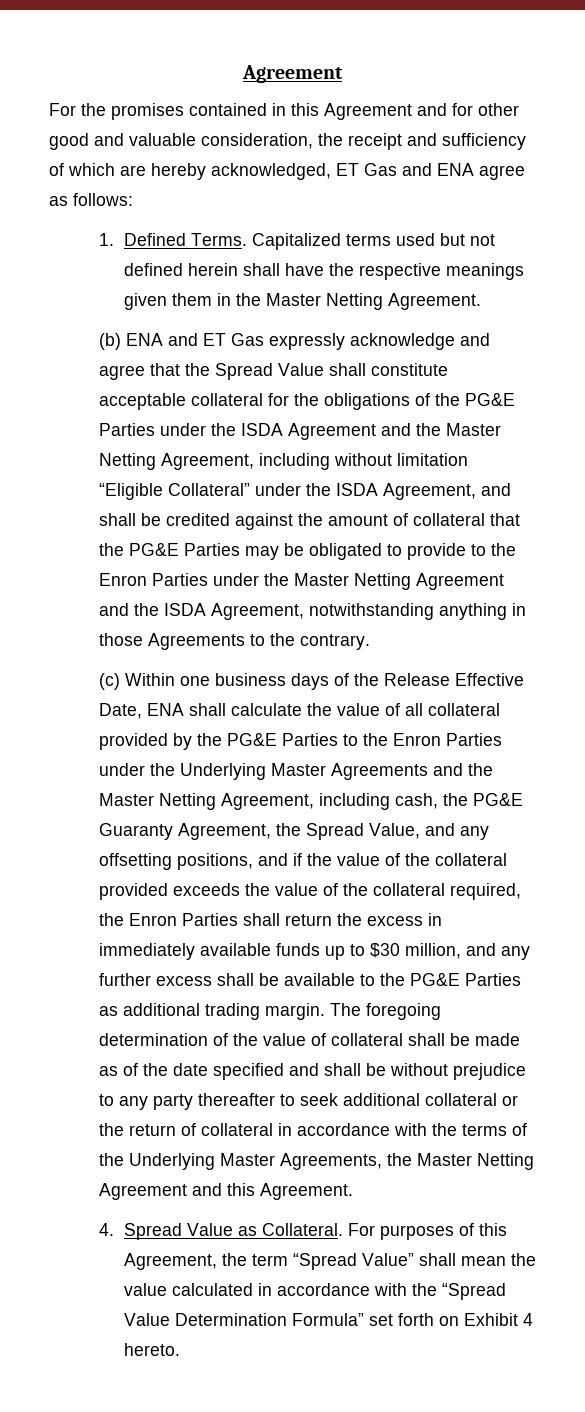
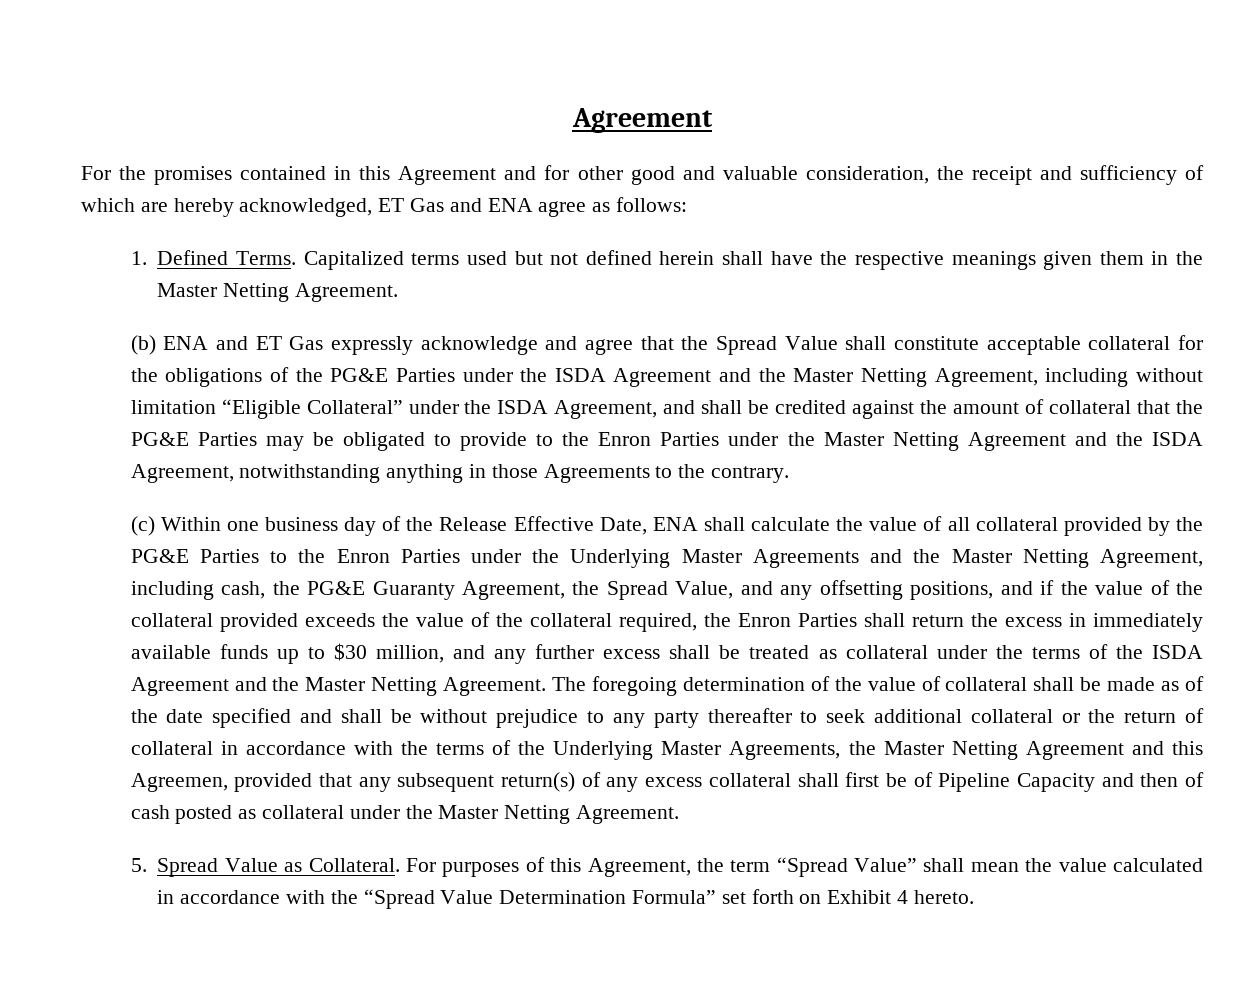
[290,673,329,690] days -> [344,517,377,536] day
[283,973,521,986] [98,1003,325,1020] available to the PG&E Parties as additional trading margin. -> [749,644,1203,659] [130,677,547,696] treated as collateral under the terms of the ISDA Agreement and the Master Netting Agreement.
[259,1183,353,1200] [98,1223,114,1236] Agreement. // 4. -> [130,772,1205,792] [130,805,680,824] [130,858,147,872] Agreemen, provided that any subsequent return(s) of any excess collateral shall first be of Pipeline Capacity and then of cash posted as collateral under the Master Netting Agreement. // 5.

